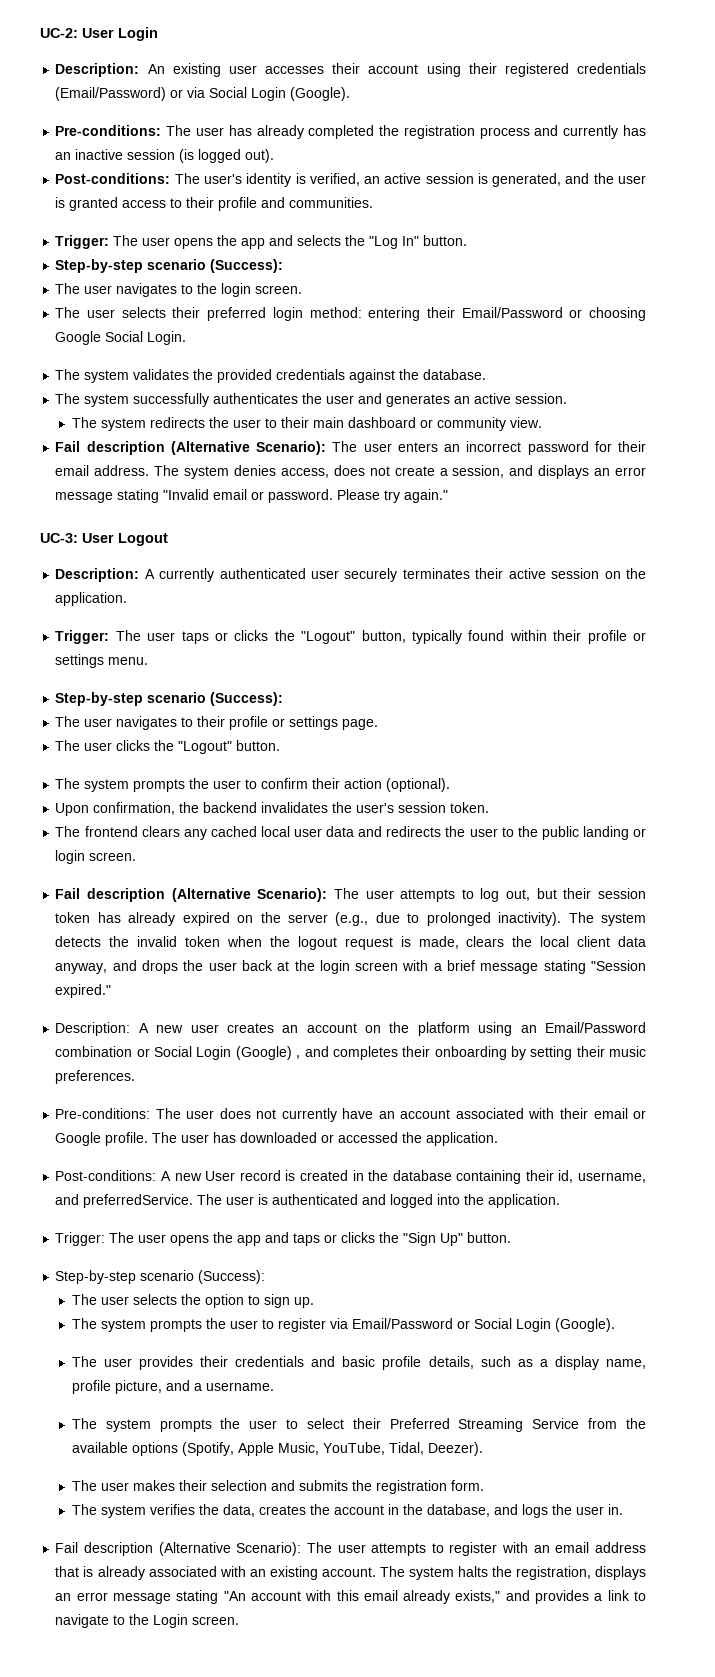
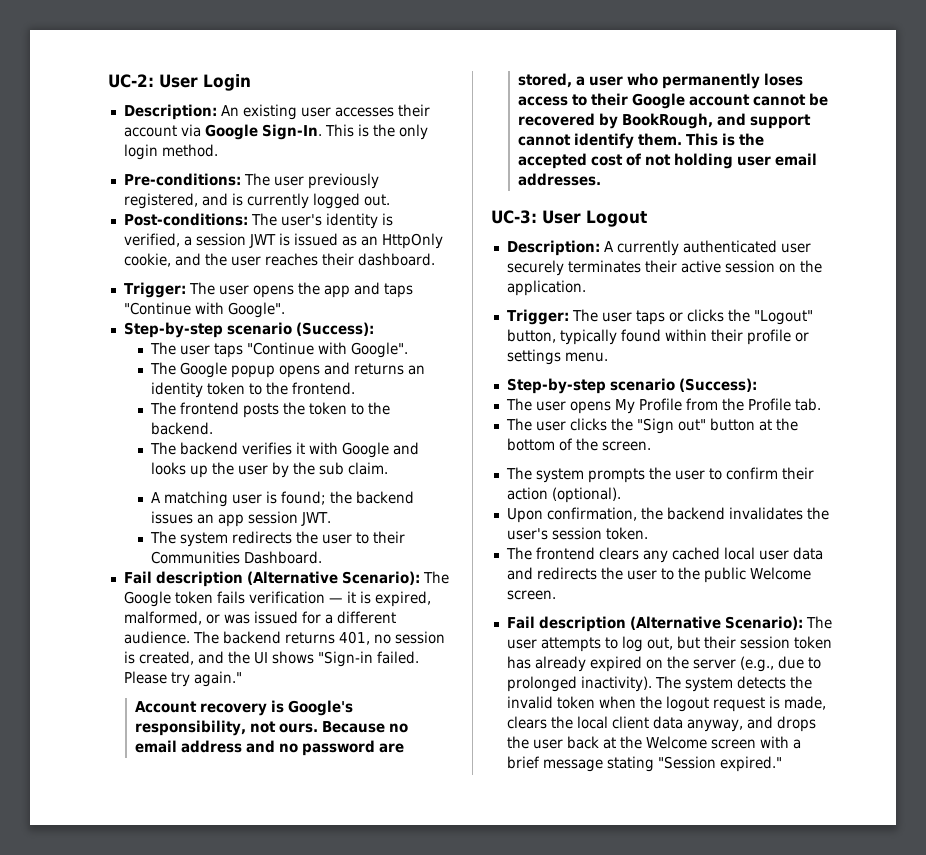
[426,63,647,77] [55,87,351,101] [55,125,646,139] [55,149,275,163] using their registered credentials (Email/Password) or via Social Login (Google). // Pre-conditions: The user has already completed the registration process and currently has an inactive session (is logged out). -> [180,124,428,140] [123,144,218,160] [123,173,379,189] [123,193,390,209] via Google Sign-In. This is the only login method. // Pre-conditions: The user previously registered, and is currently logged out.
[364,173,646,187] [55,197,374,211] [55,235,468,249] [55,259,284,273] [55,283,303,297] [55,307,647,321] [55,331,187,345] [55,369,487,383] [55,393,568,407] an active session is generated, and the user is granted access to their profile and communities. // Trigger: The user opens the app and selects the "Log In" button. // Step-by-step scenario (Success): // The user navigates to the login screen. // The user selects their preferred login method: entering their Email/Password or choosing Google Social Login. // The system validates the provided credentials against the database. // The system successfully authenticates the user and generates an active session. -> [183,233,443,249] [123,253,435,267] [123,282,413,298] [123,302,285,318] [123,322,374,338] [149,342,408,358] [149,362,425,378] [150,382,355,398] [149,402,390,418] [150,422,213,435] [149,442,419,458] [150,462,388,478] [150,491,414,507] [150,511,331,527] a session JWT is issued as an HttpOnly cookie, and the user reaches their dashboard. // Trigger: The user opens the app and taps "Continue with Google". // Step-by-step scenario (Success): // The user taps "Continue with Google". // The Google popup opens and returns an identity token to the frontend. // The frontend posts the token to the backend. // The backend verifies it with Google and looks up the user by the sub claim. // A matching user is found; the backend issues an app session JWT.
[312,417,542,431] [55,441,647,455] [55,465,646,479] [55,489,449,503] main dashboard or community view. // Fail description (Alternative Scenario): The user enters an incorrect password for their email address. The system denies access, does not create a session, and displays an error message stating "Invalid email or password. Please try again." -> [150,551,322,564] [123,571,449,587] [123,591,431,607] [123,611,396,625] [123,631,445,645] [123,651,419,667] [123,671,242,687] [134,700,353,716] [134,720,408,736] [134,740,404,756] [517,73,803,89] [517,93,828,109] [517,113,811,129] [517,133,764,149] [517,153,817,169] [517,173,601,186] Communities Dashboard. // Fail description (Alternative Scenario): The Google token fails verification — it is expired, malformed, or was issued for a different audience. The backend returns 401, no session is created, and the UI shows "Sign-in failed. Please try again." // Account recovery is Google's responsibility, not ours. Because no email address and no password are stored, a user who permanently loses access to their Google account cannot be recovered by BookRough, and support cannot identify them. This is the accepted cost of not holding user email addresses.
[116,716,379,730] [55,740,281,754] navigates to their profile or settings page. // The user clicks the "Logout" button. -> [569,398,821,414] [505,418,798,434] [506,438,651,451] opens My Profile from the Profile tab. // The user clicks the "Sign out" button at the bottom of the screen.
[582,826,647,840] [55,850,86,864] landing or login -> [749,567,811,580] Welcome
[319,960,350,974] login -> [645,736,707,749] Welcome
[55,1022,646,1036] [55,1046,646,1060] [55,1070,136,1084] [55,1108,646,1122] [55,1132,499,1146] [55,1170,647,1184] [55,1194,561,1208] [55,1232,512,1246] [55,1270,266,1284] [71,1294,314,1308] [71,1318,615,1332] [71,1356,646,1370] [71,1380,274,1394] [71,1418,647,1432] [71,1442,483,1456] [71,1480,484,1494] [71,1504,623,1518] [55,1542,646,1556] [55,1566,647,1580] [55,1590,646,1604] [55,1614,240,1628] // Description: A new user creates an account on the platform using an Email/Password combination or Social Login (Google) , and completes their onboarding by setting their music preferences. // Pre-conditions: The user does not currently have an account associated with their email or Google profile. The user has downloaded or accessed the application. // Post-conditions: A new User record is created in the database containing their id, username, and preferredService. The user is authenticated and logged into the application. // Trigger: The user opens the app and taps or clicks the "Sign Up" button. // Step-by-step scenario (Success): // The user selects the option to sign up. // The system prompts the user to register via Email/Password or Social Login (Google). // The user provides their credentials and basic profile details, such as a display name, profile picture, and a username. // The system prompts the user to select their Preferred Streaming Service from the available options (Spotify, Apple Music, YouTube, Tidal, Deezer). // The user makes their selection and submits the registration form. // The system verifies the data, creates the account in the database, and logs the user in. // Fail description (Alternative Scenario): The user attempts to register with an email address that is already associated with an existing account. The system halts the registration, displays an error message stating "An account with this email already exists," and provides a link to navigate to the Login screen. -> (782, 764) none

